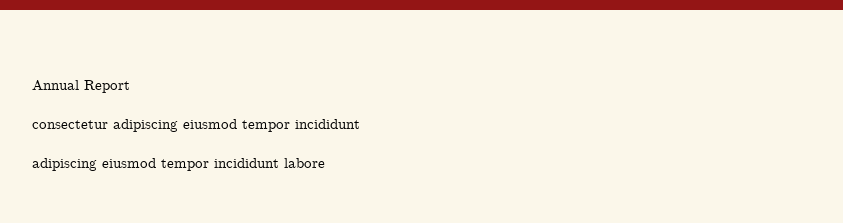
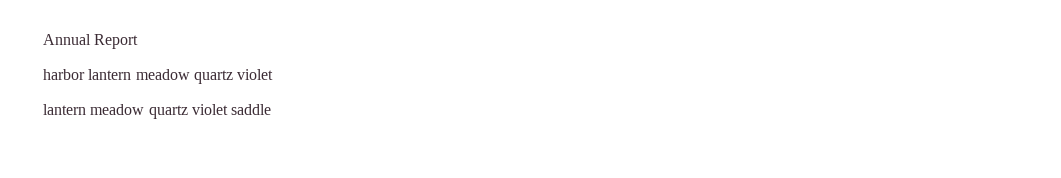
[32,119,360,132] [32,158,325,171] consectetur adipiscing eiusmod tempor incididunt // adipiscing eiusmod tempor incididunt labore -> [43,69,274,84] [43,104,272,119] harbor lantern meadow quartz violet // lantern meadow quartz violet saddle

